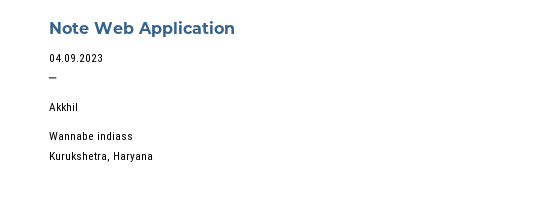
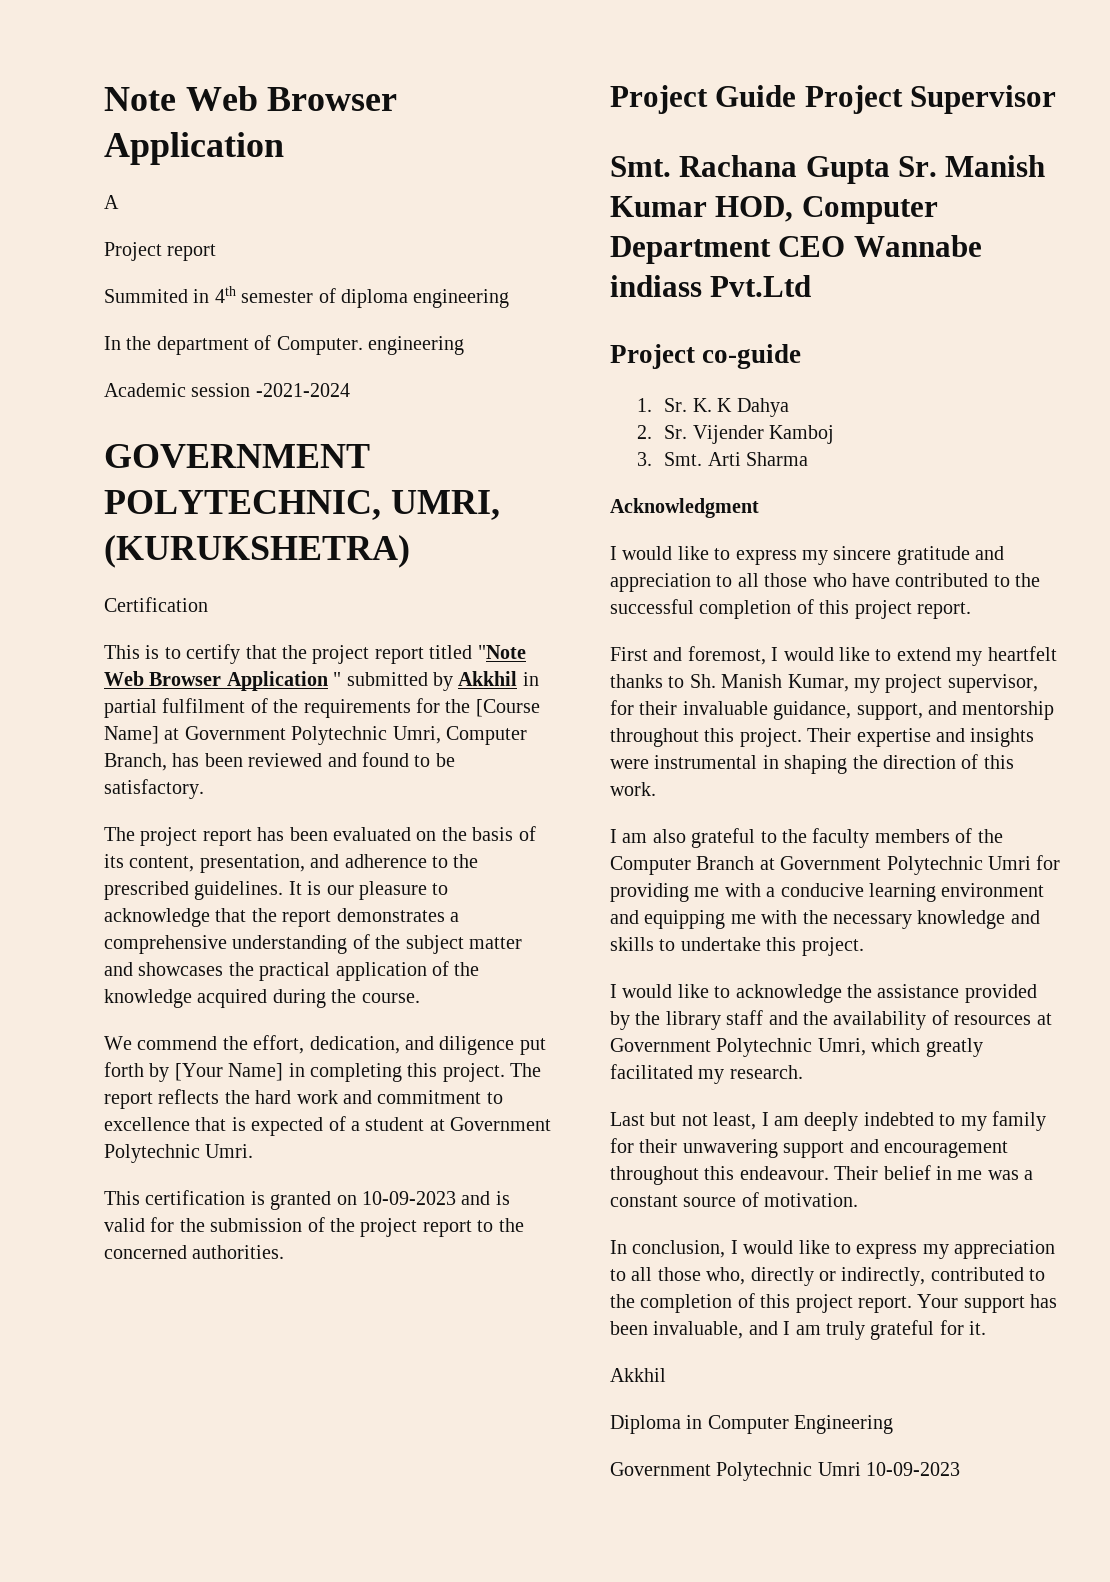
(134, 28) none -> [267,87,398,111] Browser
[49,54,103,62] [48,77,57,82] [49,103,78,111] [49,132,134,140] [49,152,154,162] 04.09.2023 // ─ // Akkhil // Wannabe indiass // Kurukshetra, Haryana -> [104,195,119,209] [104,242,217,261] [104,286,510,308] [104,335,464,355] [104,383,350,397] [104,444,370,468] [104,490,500,520] [104,535,410,568] [104,597,208,612] [104,644,526,664] [104,671,539,691] [104,698,540,718] [104,726,527,745] [104,752,455,771] [104,779,204,799] [104,826,536,846] [104,854,479,873] [104,881,449,900] [104,908,459,927] [104,934,522,954] [104,961,480,981] [104,989,420,1008] [104,1035,546,1055] [104,1062,542,1082] [104,1089,503,1109] [104,1116,552,1136] [104,1144,254,1163] [104,1190,510,1210] [104,1217,524,1237] [104,1245,285,1259] [610,85,1057,114] [610,155,1046,184] [610,196,938,224] [610,235,982,264] [610,275,812,297] [610,344,802,369] [637,398,789,417] [637,425,835,444] [637,452,809,466] [610,498,759,518] [610,546,1005,565] [610,573,1041,592] [610,599,971,619] [610,646,1057,666] [610,674,1038,693] [610,700,1055,720] [610,728,1035,747] [610,754,1014,774] [610,782,656,796] [610,828,1003,848] [610,855,1061,875] [610,883,1045,902] [610,910,1040,929] [610,937,864,956] [610,984,1037,1003] [610,1010,1052,1030] [610,1038,983,1057] [610,1064,803,1084] [610,1111,1046,1131] [610,1138,1008,1158] [610,1165,1034,1185] [610,1192,859,1207] [610,1240,1056,1259] [610,1267,1046,1286] [610,1293,1058,1313] [610,1320,987,1340] [610,1368,666,1382] [610,1415,894,1434] [610,1462,961,1481] A // Project report // Summited in 4th semester of diploma engineering // In the department of Computer. engineering // Academic session -2021-2024 // GOVERNMENT POLYTECHNIC, UMRI, (KURUKSHETRA) // Certification // This is to certify that the project report titled "Note Web Browser Application " submitted by Akkhil in partial fulfilment of the requirements for the [Course Name] at Government Polytechnic Umri, Computer Branch, has been reviewed and found to be satisfactory. // The project report has been evaluated on the basis of its content, presentation, and adherence to the prescribed guidelines. It is our pleasure to acknowledge that the report demonstrates a comprehensive understanding of the subject matter and showcases the practical application of the knowledge acquired during the course. // We commend the effort, dedication, and diligence put forth by [Your Name] in completing this project. The report reflects the hard work and commitment to excellence that is expected of a student at Government Polytechnic Umri. // This certification is granted on 10-09-2023 and is valid for the submission of the project report to the concerned authorities. // Project Guide Project Supervisor // Smt. Rachana Gupta Sr. Manish Kumar HOD, Computer Department CEO Wannabe indiass Pvt.Ltd // Project co-guide // 1. Sr. K. K Dahya // 2. Sr. Vijender Kamboj // 3. Smt. Arti Sharma // Acknowledgment // I would like to express my sincere gratitude and appreciation to all those who have contributed to the successful completion of this project report. // First and foremost, I would like to extend my heartfelt thanks to Sh. Manish Kumar, my project supervisor, for their invaluable guidance, support, and mentorship throughout this project. Their expertise and insights were instrumental in shaping the direction of this work. // I am also grateful to the faculty members of the Computer Branch at Government Polytechnic Umri for providing me with a conducive learning environment and equipping me with the necessary knowledge and skills to undertake this project. // I would like to acknowledge the assistance provided by the library staff and the availability of resources at Government Polytechnic Umri, which greatly facilitated my research. // Last but not least, I am deeply indebted to my family for their unwavering support and encouragement throughout this endeavour. Their belief in me was a constant source of motivation. // In conclusion, I would like to express my appreciation to all those who, directly or indirectly, contributed to the completion of this project report. Your support has been invaluable, and I am truly grateful for it. // Akkhil // Diploma in Computer Engineering // Government Polytechnic Umri 10-09-2023

